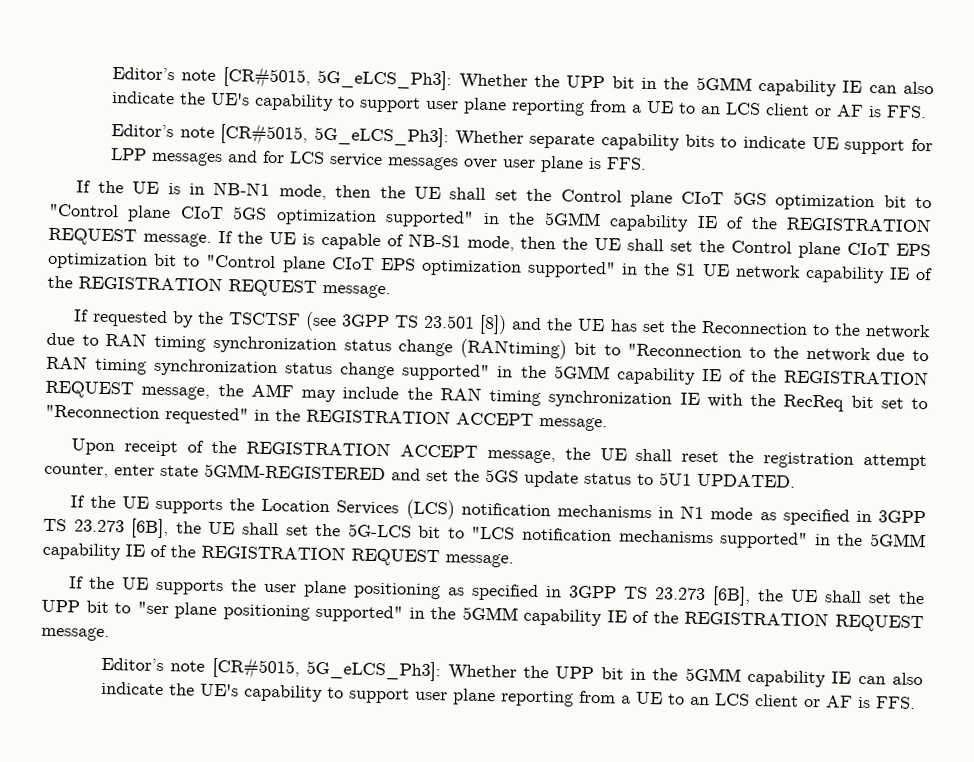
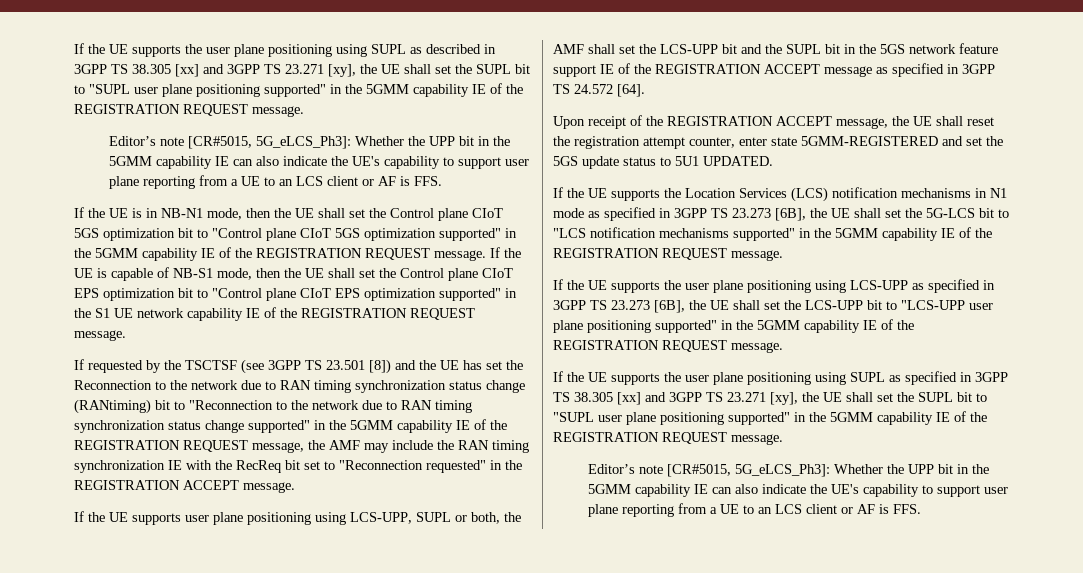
(112, 74) none -> [74,43,496,57] [74,64,530,77] [74,83,523,97] [74,104,304,117] If the UE supports the user plane positioning using SUPL as described in 3GPP TS 38.305 [xx] and 3GPP TS 23.271 [xy], the UE shall set the SUPL bit to "SUPL user plane positioning supported" in the 5GMM capability IE of the REGISTRATION REQUEST message. //
[111,123,934,155] [111,148,648,173] // Editor’s note [CR#5015, 5G_eLCS_Ph3]: Whether separate capability bits to indicate UE support for LPP messages and for LCS service messages over user plane is FFS. -> (442, 181) none
(608, 424) none -> [74,511,521,525] [553,43,998,54] [553,63,995,77] [553,84,645,97] // If the UE supports user plane positioning using LCS-UPP, SUPL or both, the AMF shall set the LCS-UPP bit and the SUPL bit in the 5GS network feature support IE of the REGISTRATION ACCEPT message as specified in 3GPP TS 24.572 [64].
(442, 591) none -> [815,280,908,293] using LCS-UPP
[41,599,169,615] UPP bit to "ser -> [805,300,993,310] [553,319,914,333] [553,340,783,353] [553,371,1008,385] [553,392,987,405] [553,412,622,422] LCS-UPP bit to "LCS-UPP user plane positioning supported" in the 5GMM capability IE of the REGISTRATION REQUEST message. // If the UE supports the user plane positioning using SUPL as specified in 3GPP TS 38.305 [xx] and 3GPP TS 23.271 [xy], the UE shall set the SUPL bit to "SUPL user

